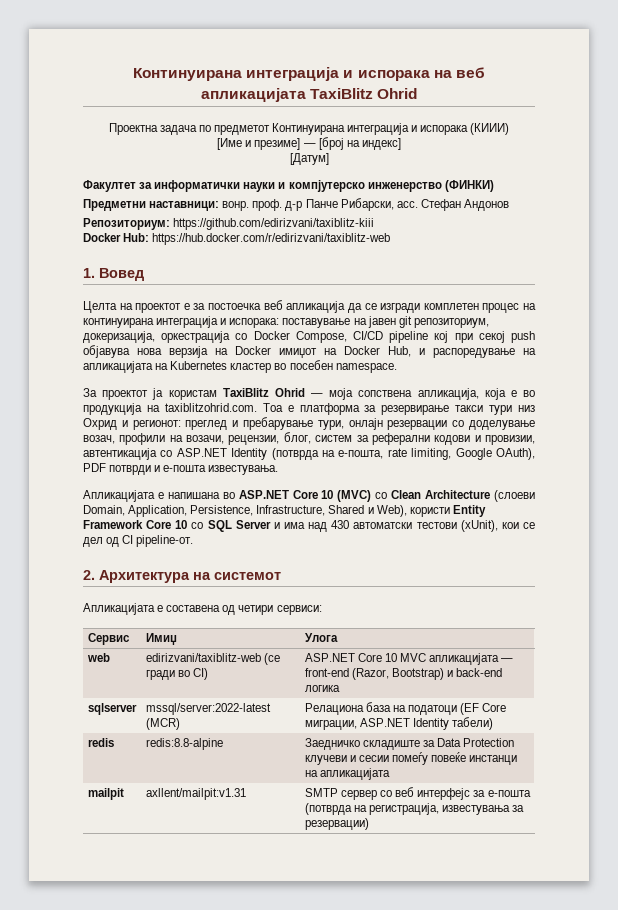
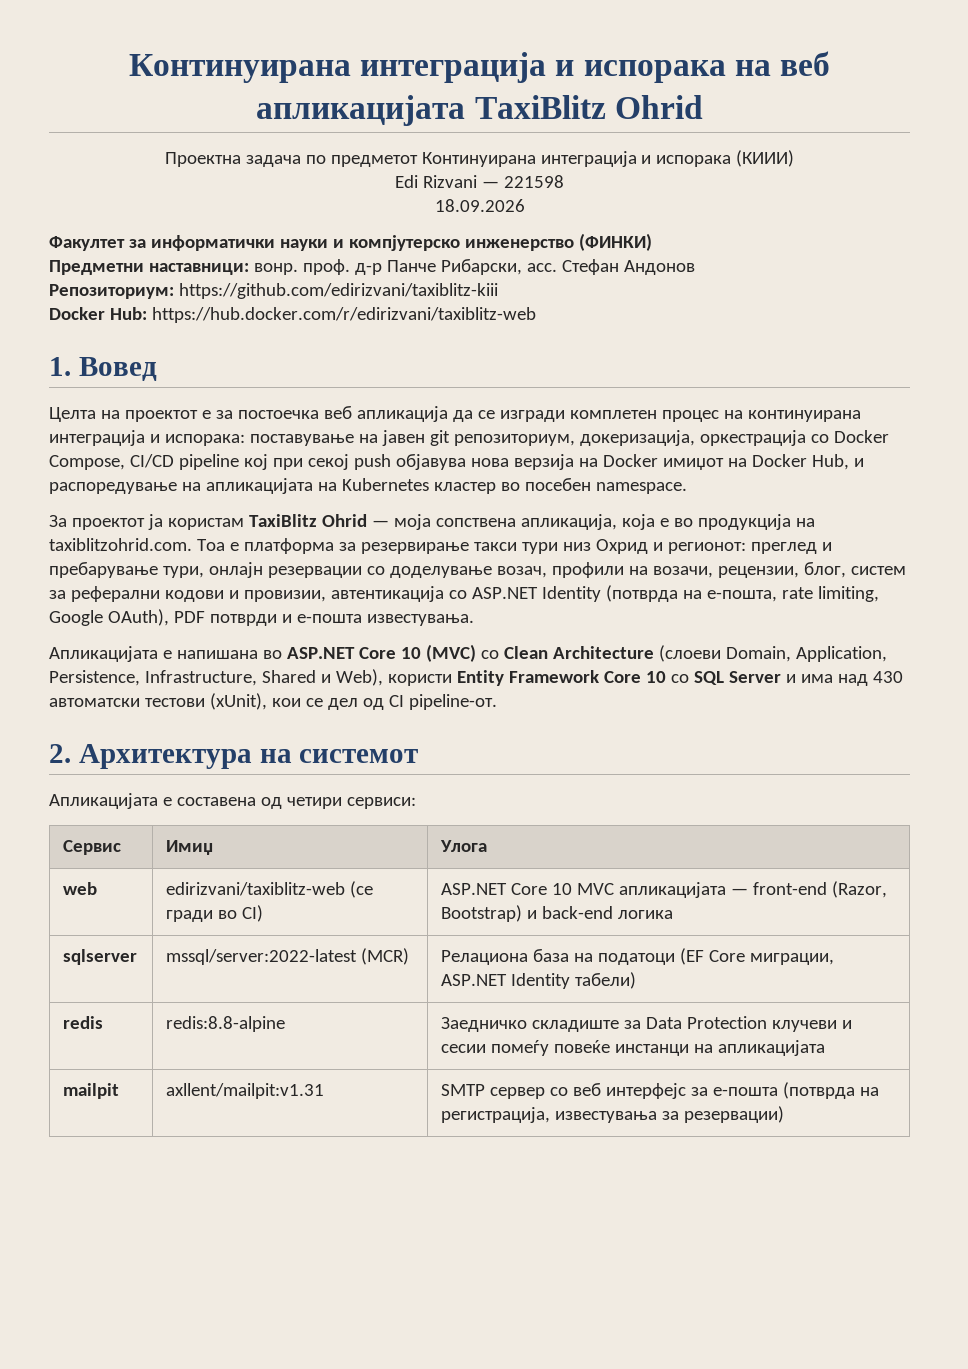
[217,137,401,150] [289,153,329,165] [Име и презиме] — [број на индекс] // [Датум] -> [395,175,564,188] [434,199,525,212] Edi Rizvani — 221598 // 18.09.2026

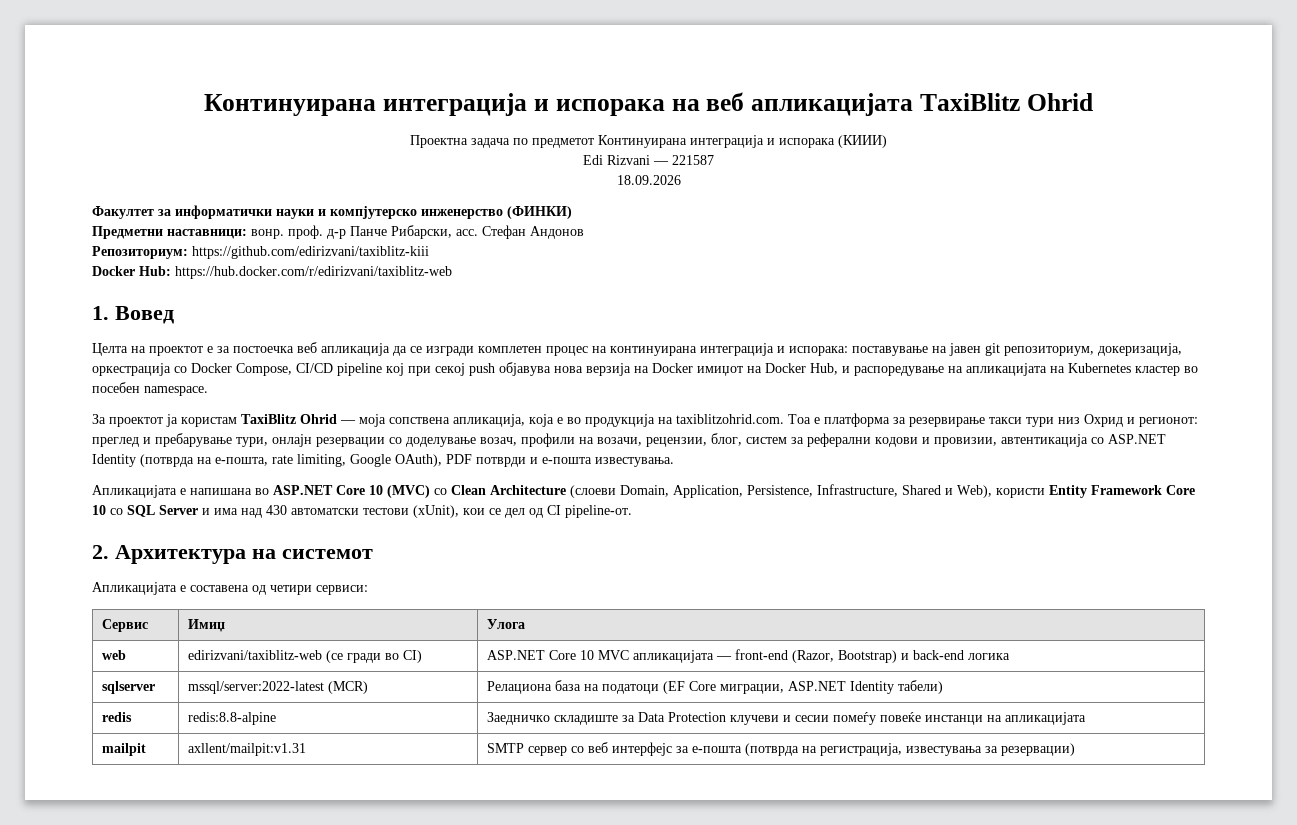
[503,175,564,188] 221598 -> [672,155,714,165] 221587

